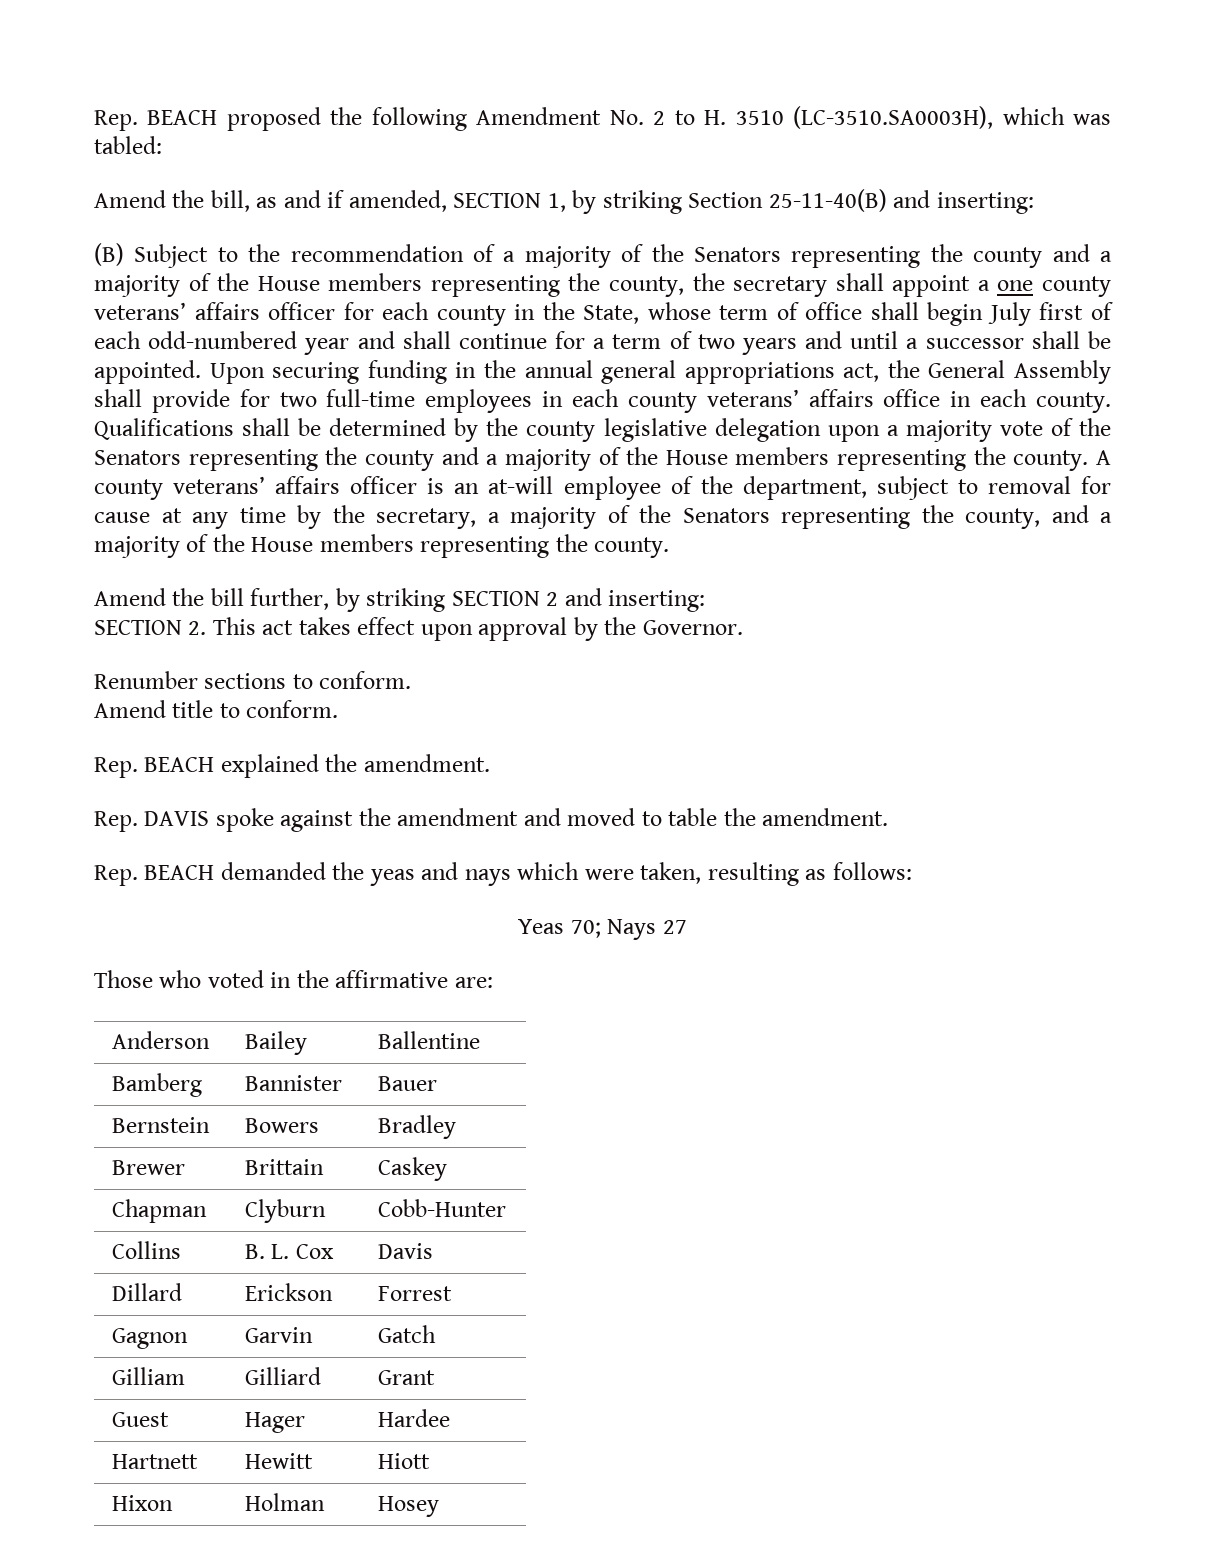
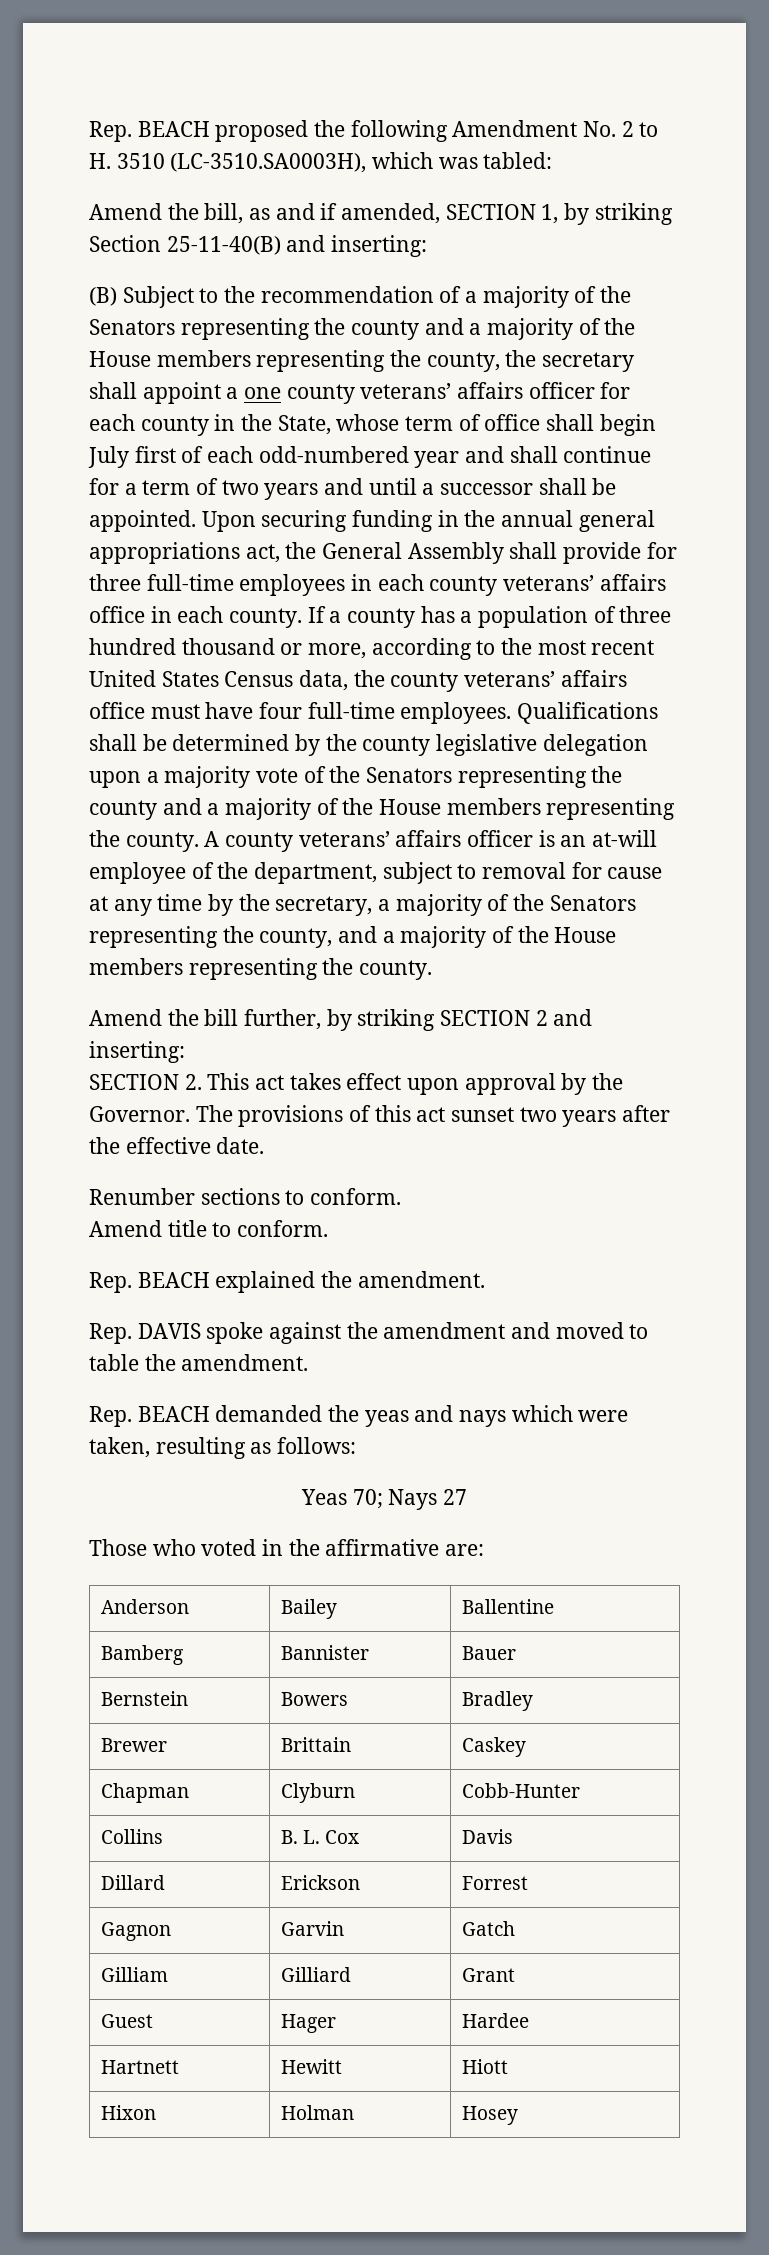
[279,392,317,407] two -> [89,574,141,591] three
(1112, 402) none -> [307,606,672,628] [89,638,655,660] [89,670,627,692] [89,702,512,724] If a county has a population of three hundred thousand or more, according to the most recent United States Census data, the county veterans’ affairs office must have four full-time employees.
(743, 627) none -> [195,1105,671,1127] [89,1137,265,1154] The provisions of this act sunset two years after the effective date.

